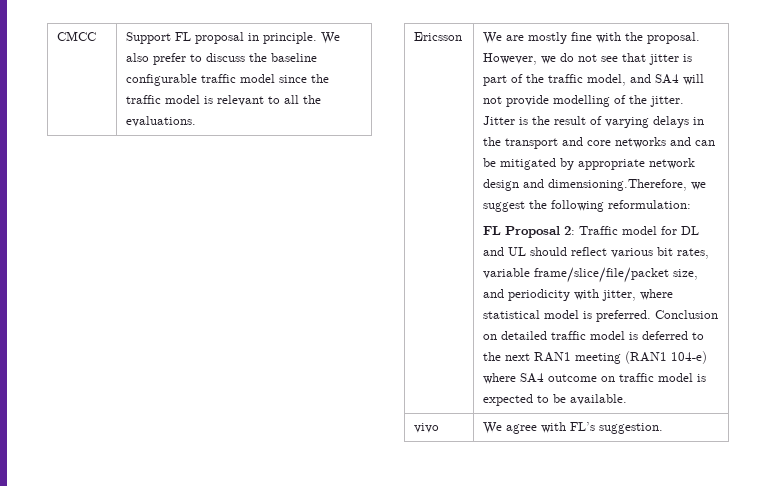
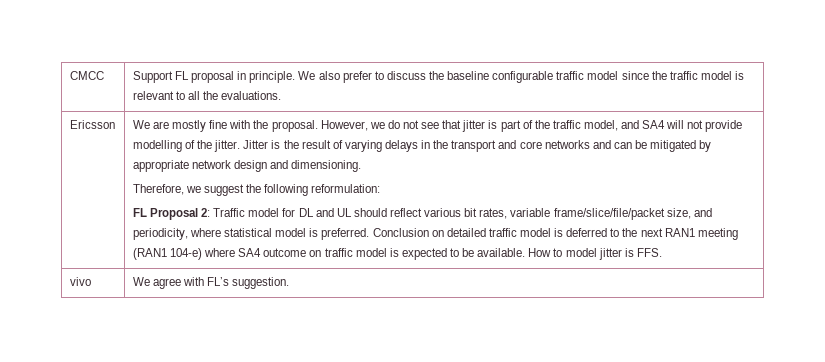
[548,179,688,191] dimensioning.Therefore, -> [291,160,362,172] [132,184,184,195] dimensioning. // Therefore,
[508,289,637,301] periodicity with jitter, -> [132,228,188,240] periodicity,
(628, 399) none -> [528,248,662,260] How to model jitter is FFS.

